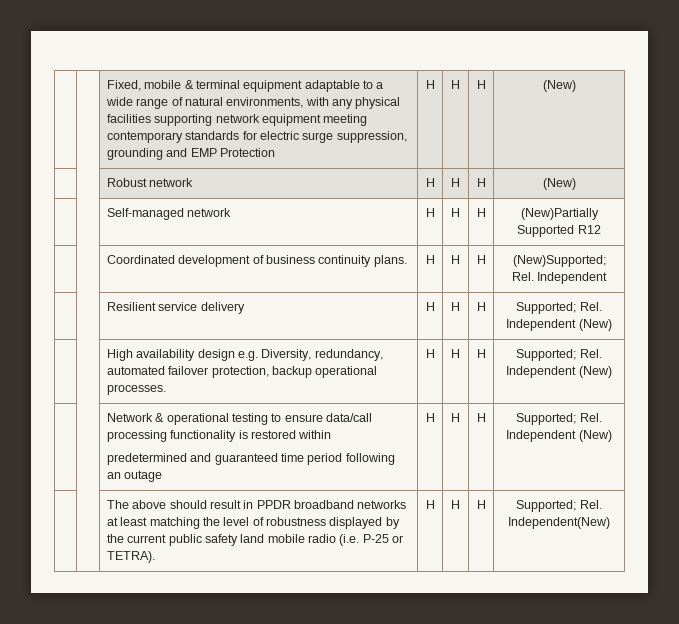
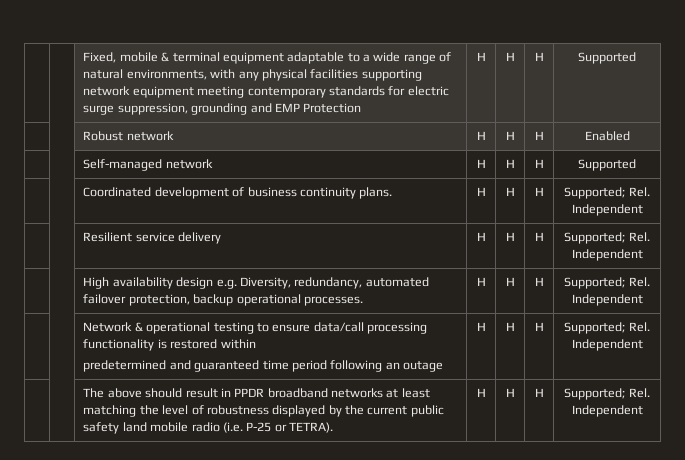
[542,80,576,92] (New) -> [578,52,636,64] Supported
[542,178,576,190] (New) -> [584,131,630,141] Enabled
[520,208,599,220] [517,225,601,237] (New)Partially Supported R12 -> [578,159,636,171] Supported
[512,255,606,267] (New)Supported; -> [564,187,626,199] Supported;
[578,319,612,331] (New) -> (643, 255) none
[578,366,612,378] (New) -> (643, 300) none
[578,430,612,442] (New) -> (643, 345) none
[508,517,610,529] Independent(New) -> [571,405,643,417] Independent

